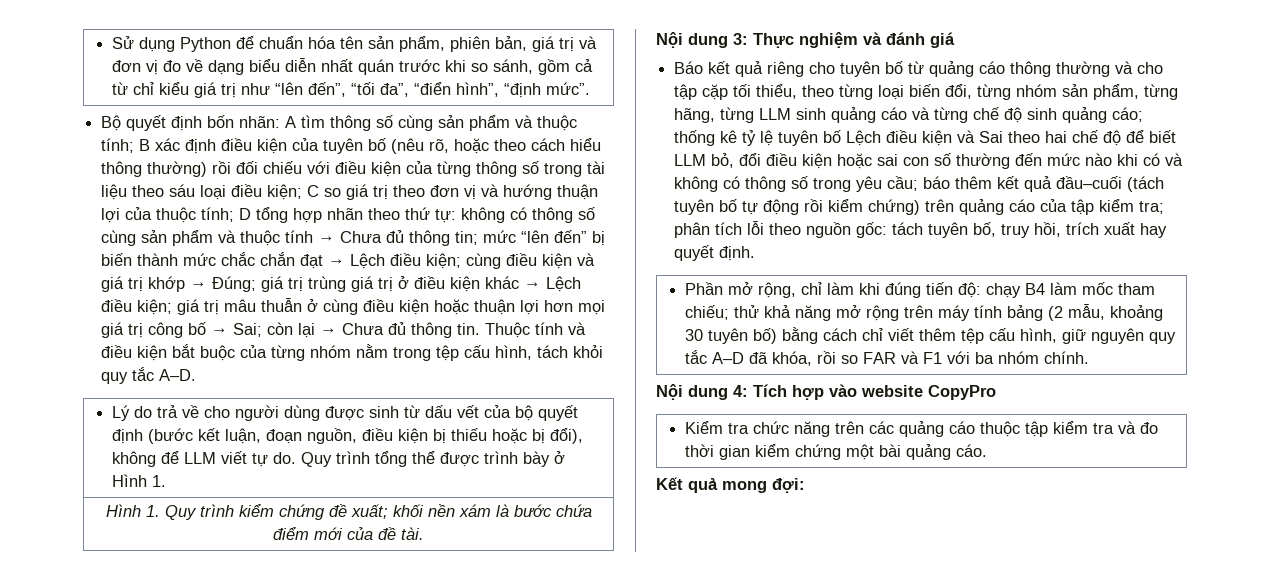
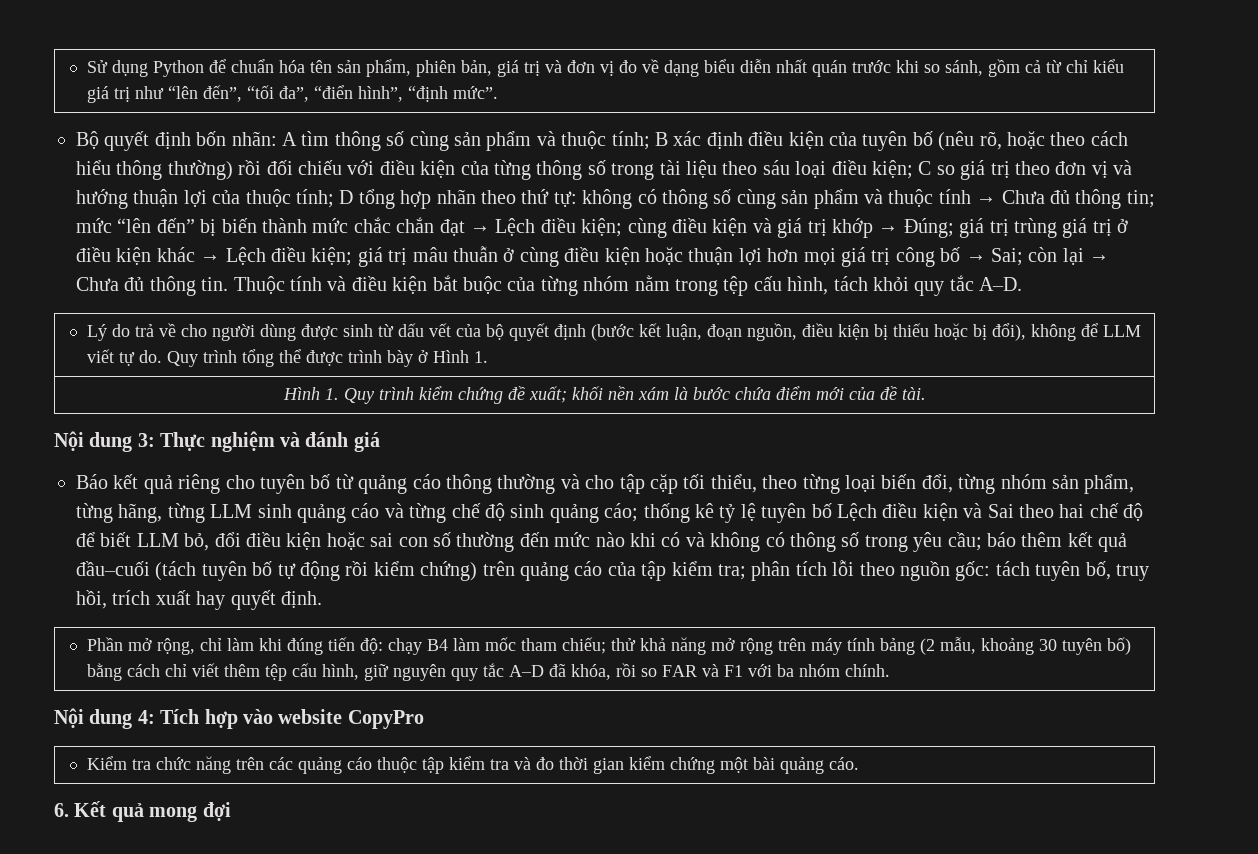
(988, 450) none -> [54,803,69,817] 6.
[772,478,805,493] đợi: -> [202,802,231,821] đợi

